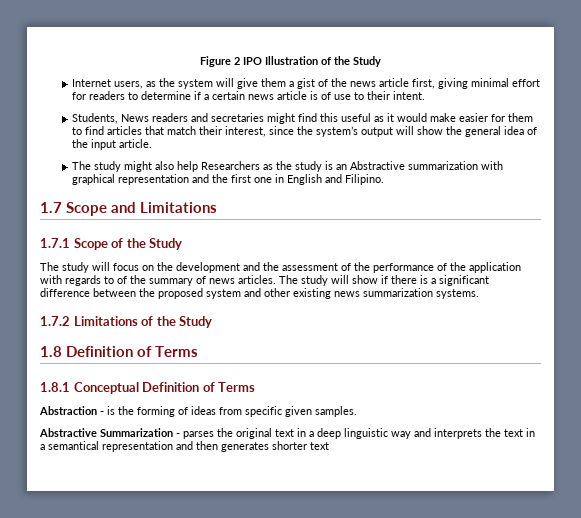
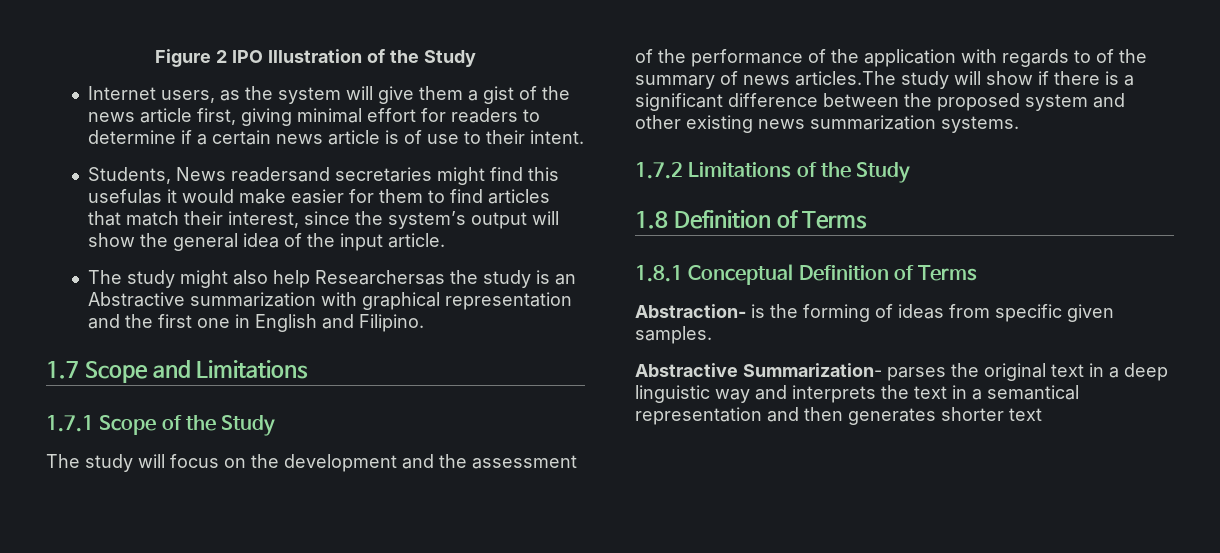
[151,113,208,122] readers and -> [231,167,331,182] readersand
[340,113,384,122] useful as -> [88,189,163,204] usefulas
[200,161,273,170] Researchers as -> [315,270,446,285] Researchersas
[238,275,298,284] articles. The -> [795,71,896,86] articles.The
[39,406,104,415] Abstraction - -> [635,304,746,318] Abstraction-
[100,428,180,437] Summarization - -> [743,363,882,377] Summarization-

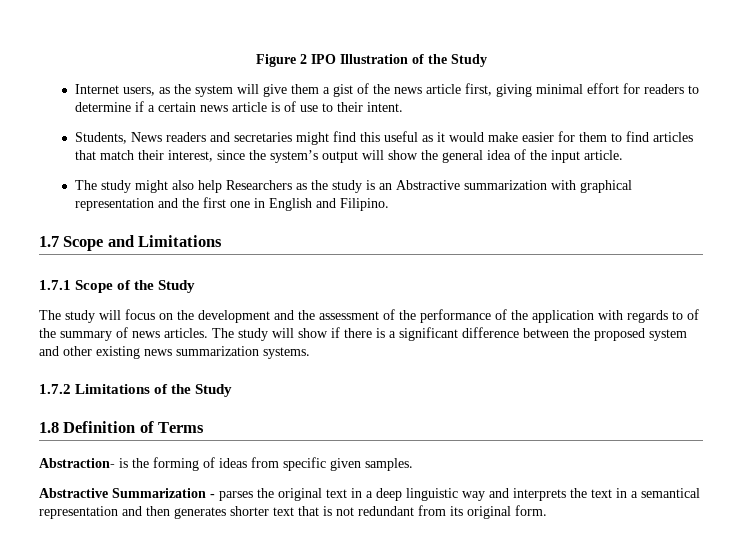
[231,167,331,182] readersand -> [165,132,230,142] readers and
[88,189,163,204] usefulas -> [383,131,433,142] useful as
[315,270,446,285] Researchersas -> [225,180,307,190] Researchers as
[795,71,896,86] articles.The -> [164,328,234,338] articles. The
[635,264,978,285] // 1.8.1 Conceptual Definition of Terms -> (205, 427) none
[743,363,882,377] Summarization- -> [112,488,215,498] Summarization -
(1042, 414) none -> [298,505,547,519] that is not redundant from its original form.

